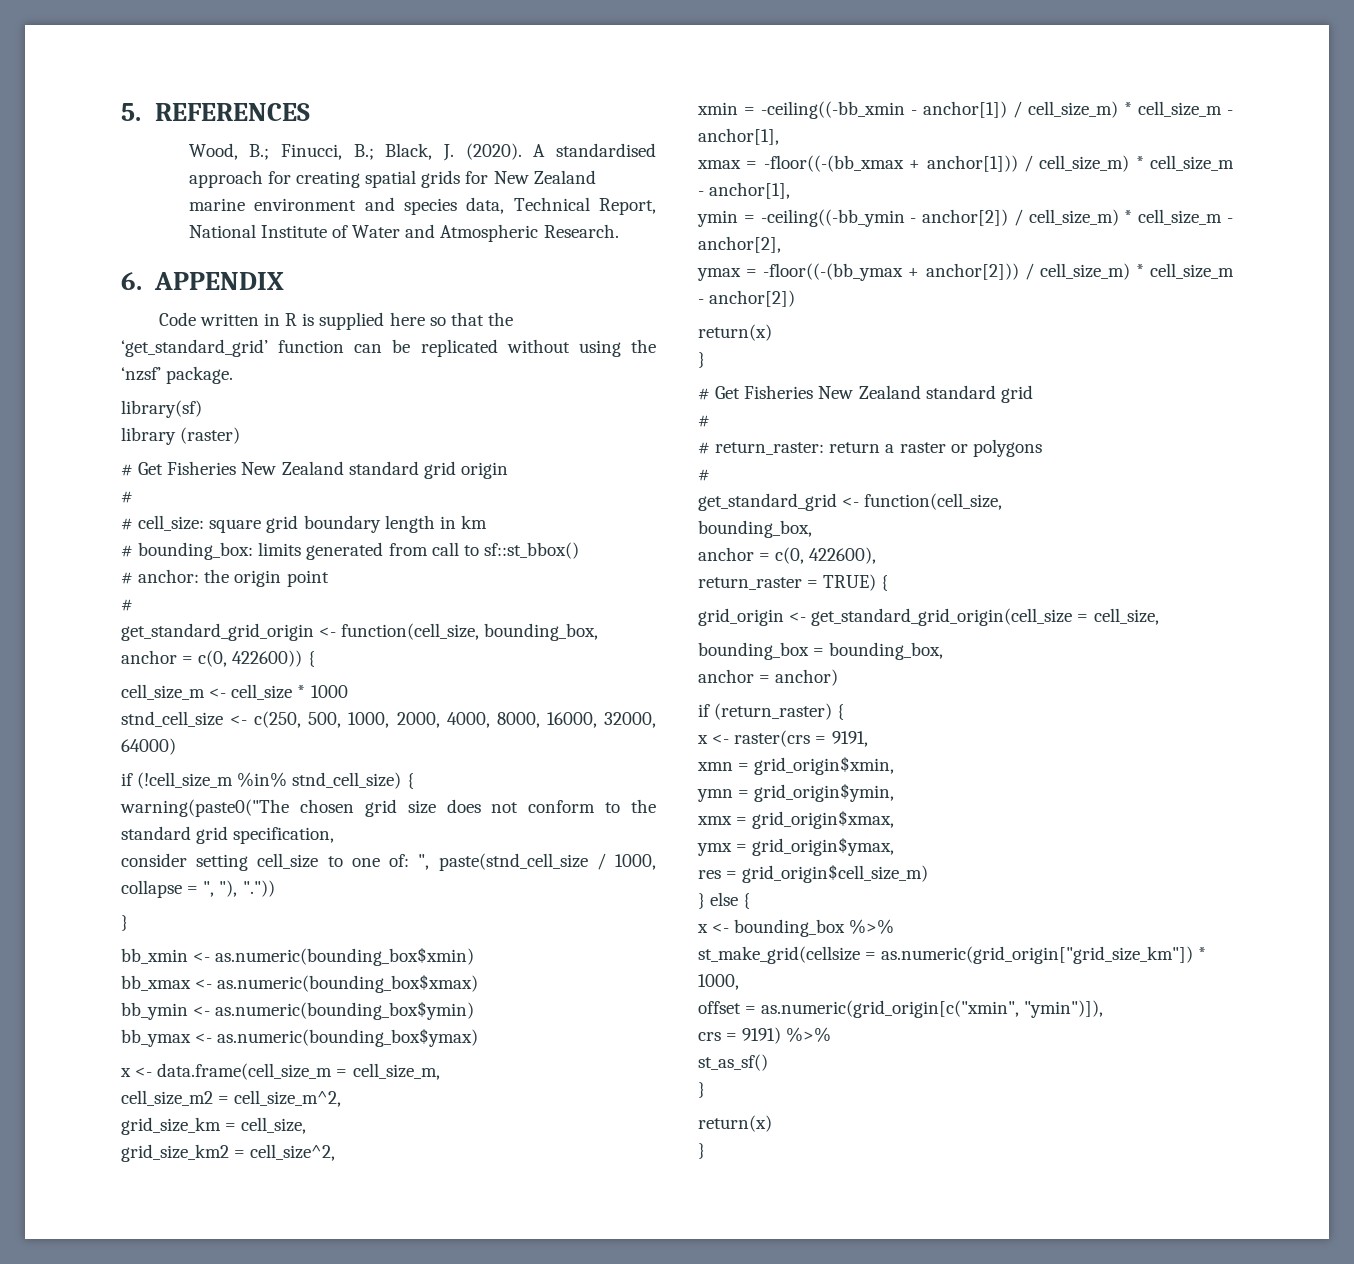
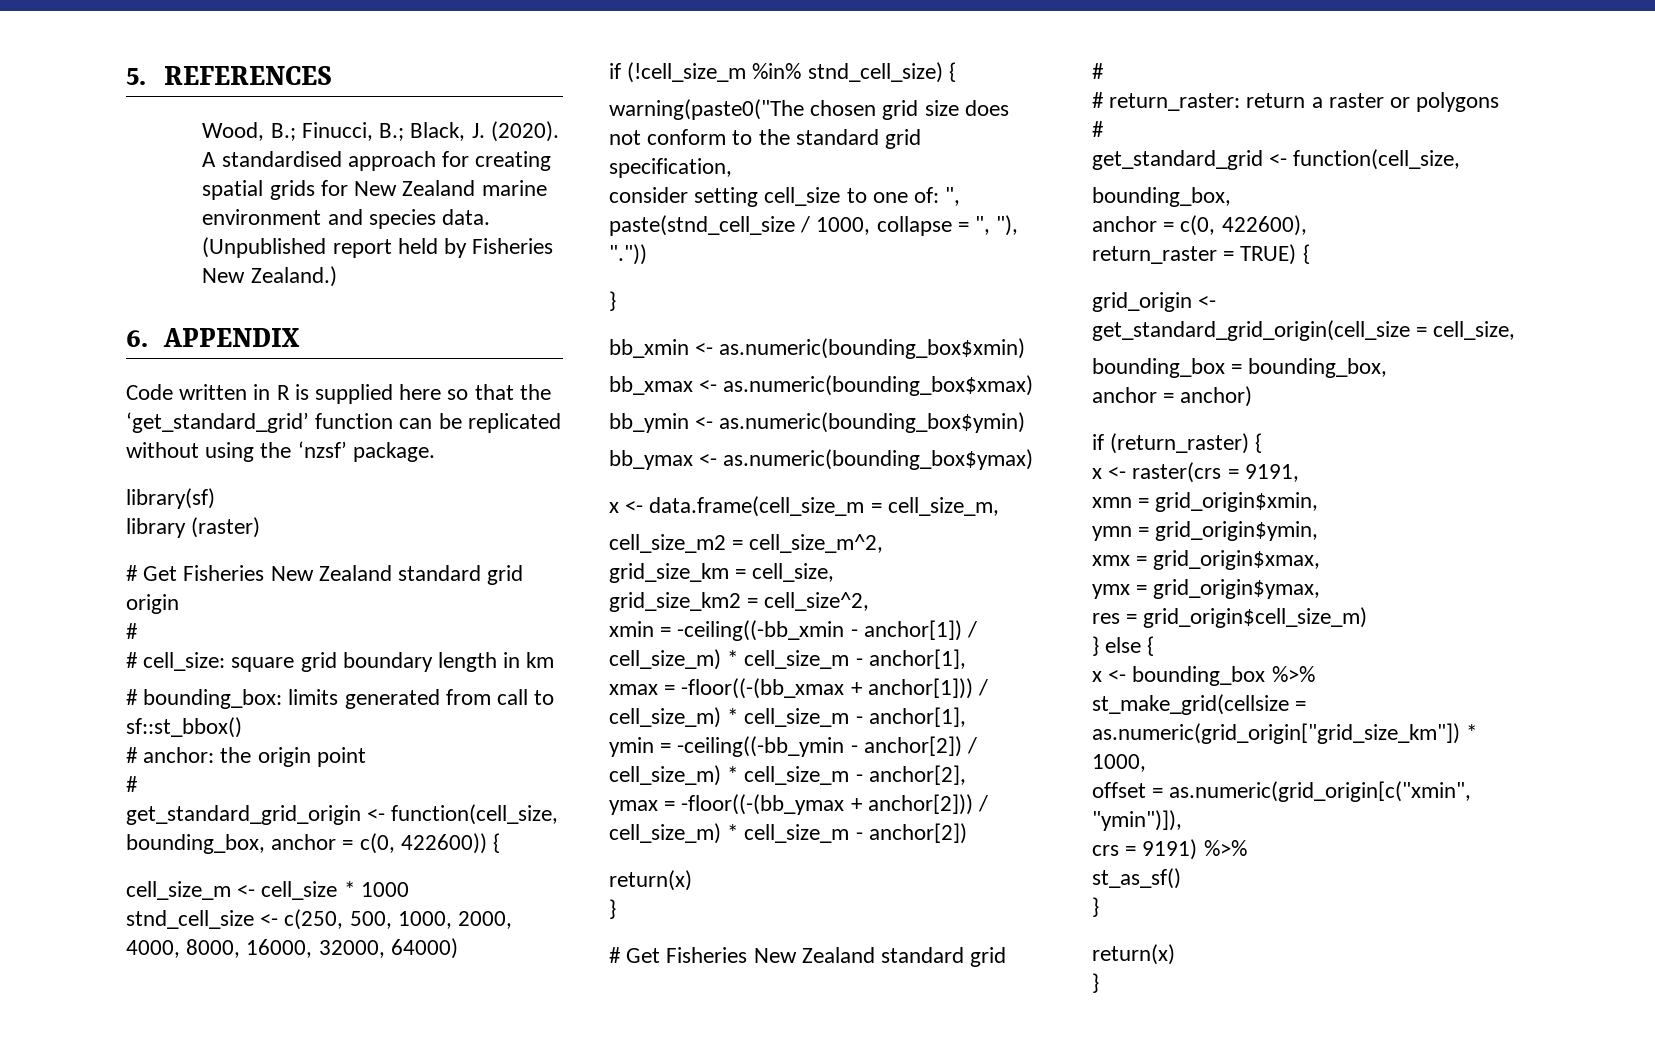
[466,197,657,215] [188,224,619,242] data, Technical Report, National Institute of Water and Atmospheric Research. -> [442,209,491,225] [202,237,554,258] [202,266,337,287] data. (Unpublished report held by Fisheries New Zealand.)

